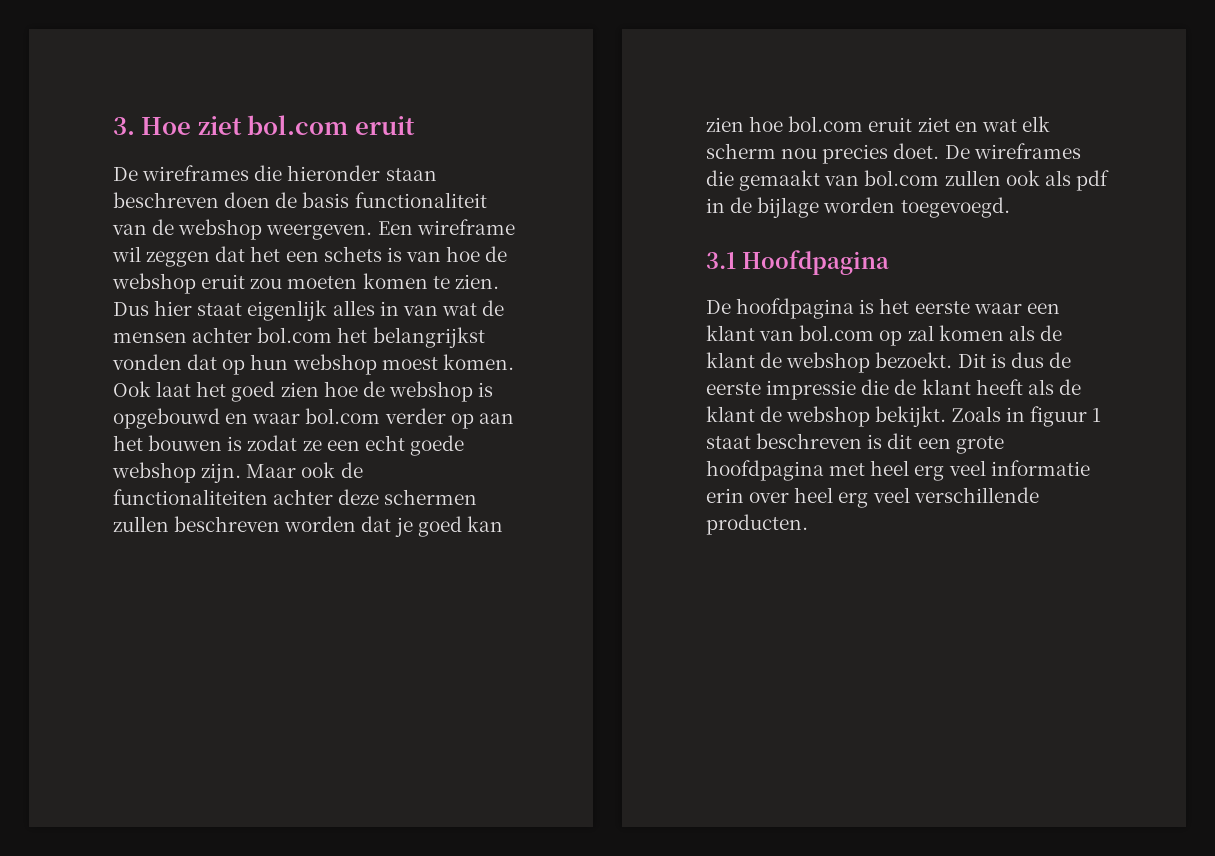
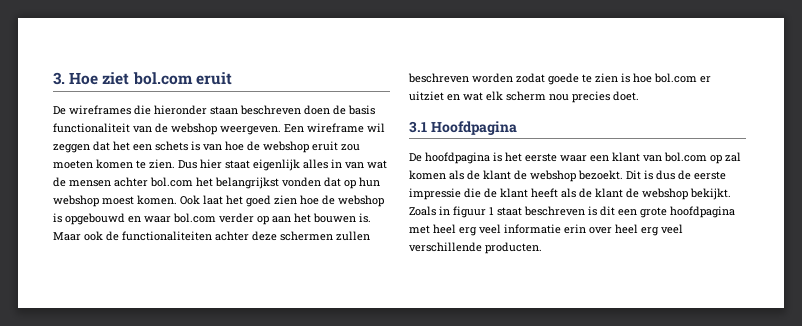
[227,435,464,456] [112,462,242,483] is zodat ze een echt goede webshop zijn. -> [359,213,371,223] is.
[361,516,503,537] [706,116,950,132] dat je goed kan zien hoe bol.com eruit ziet -> [516,73,711,85] [409,91,444,101] zodat goede te zien is hoe bol.com er uitziet
[944,143,1081,159] [706,170,1109,191] [706,197,1010,218] De wireframes die gemaakt van bol.com zullen ook als pdf in de bijlage worden toegevoegd. -> (639, 96) none

